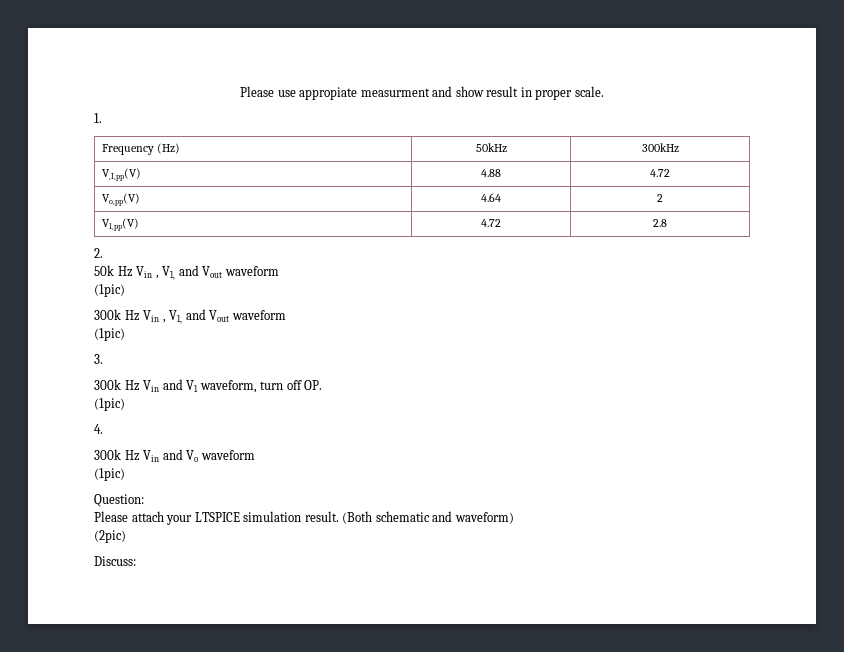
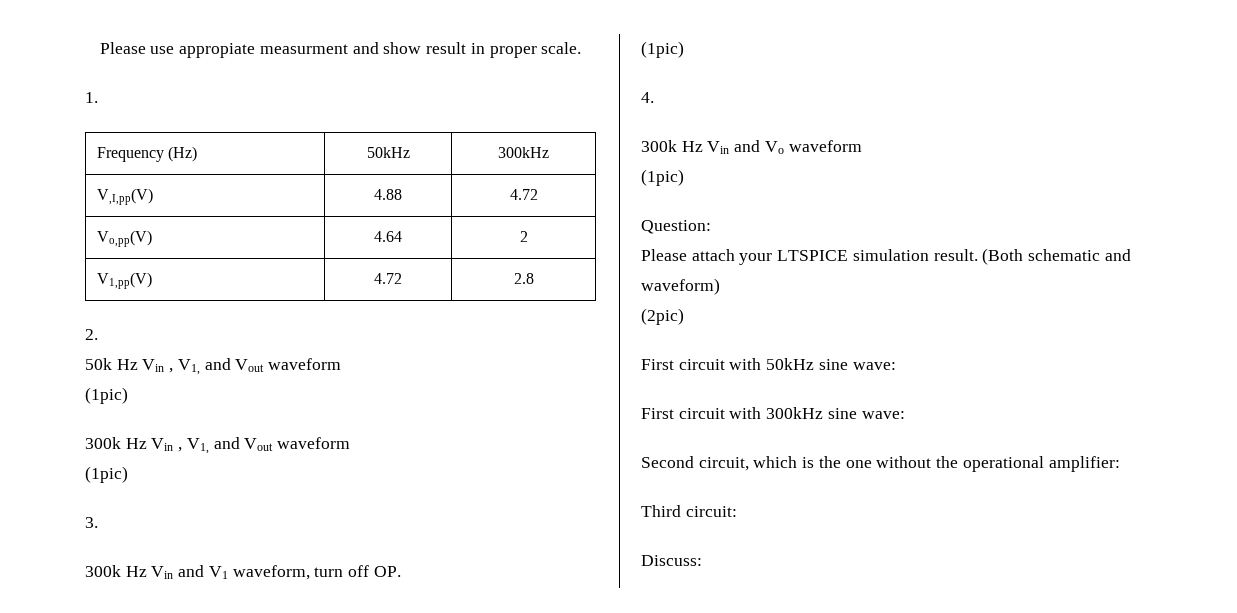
(126, 536) none -> [641,358,896,370] [641,407,905,419] [641,456,1120,472] [641,505,737,517] // First circuit with 50kHz sine wave: // First circuit with 300kHz sine wave: // Second circuit, which is the one without the operational amplifier: // Third circuit:

